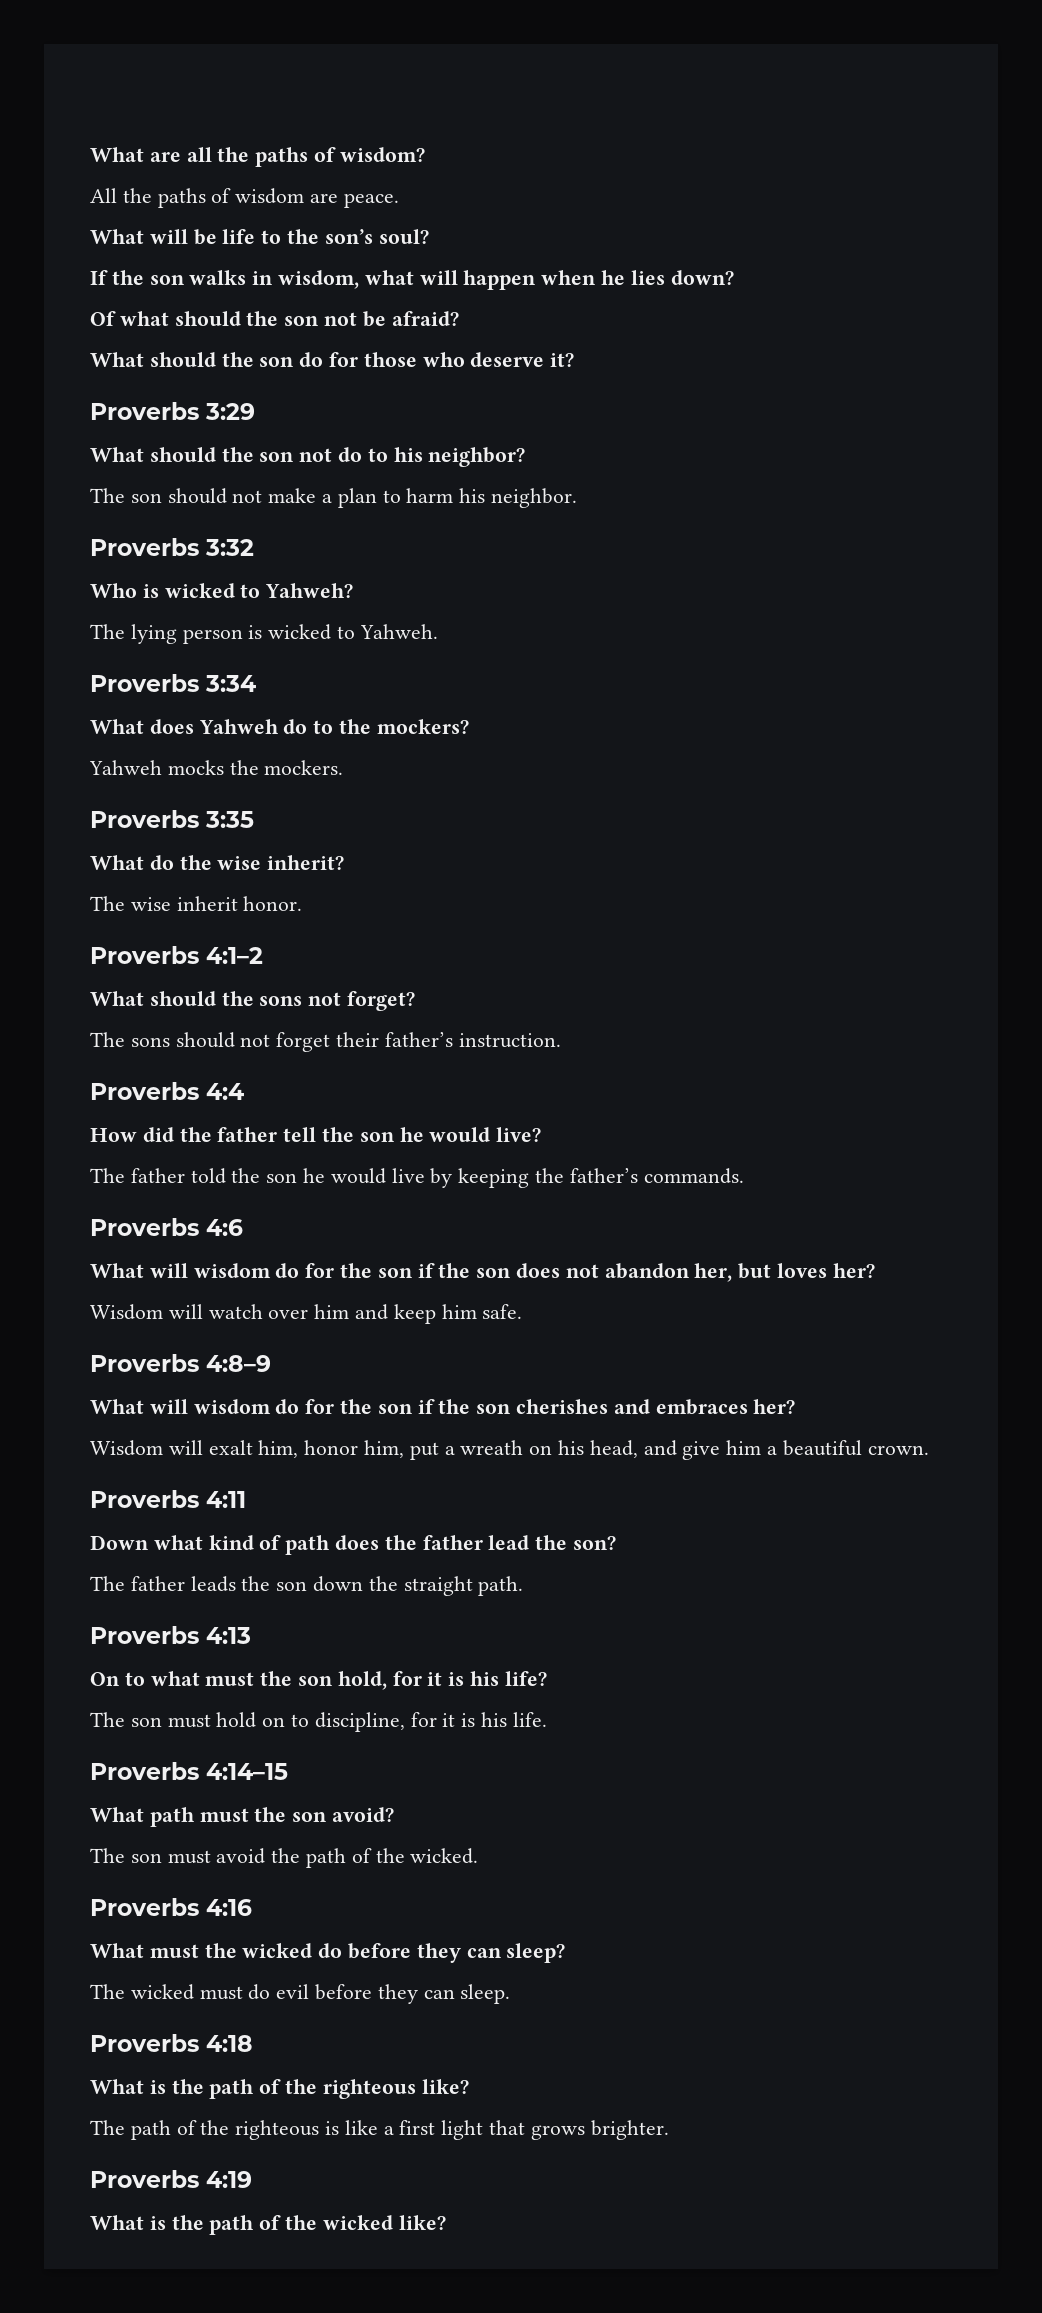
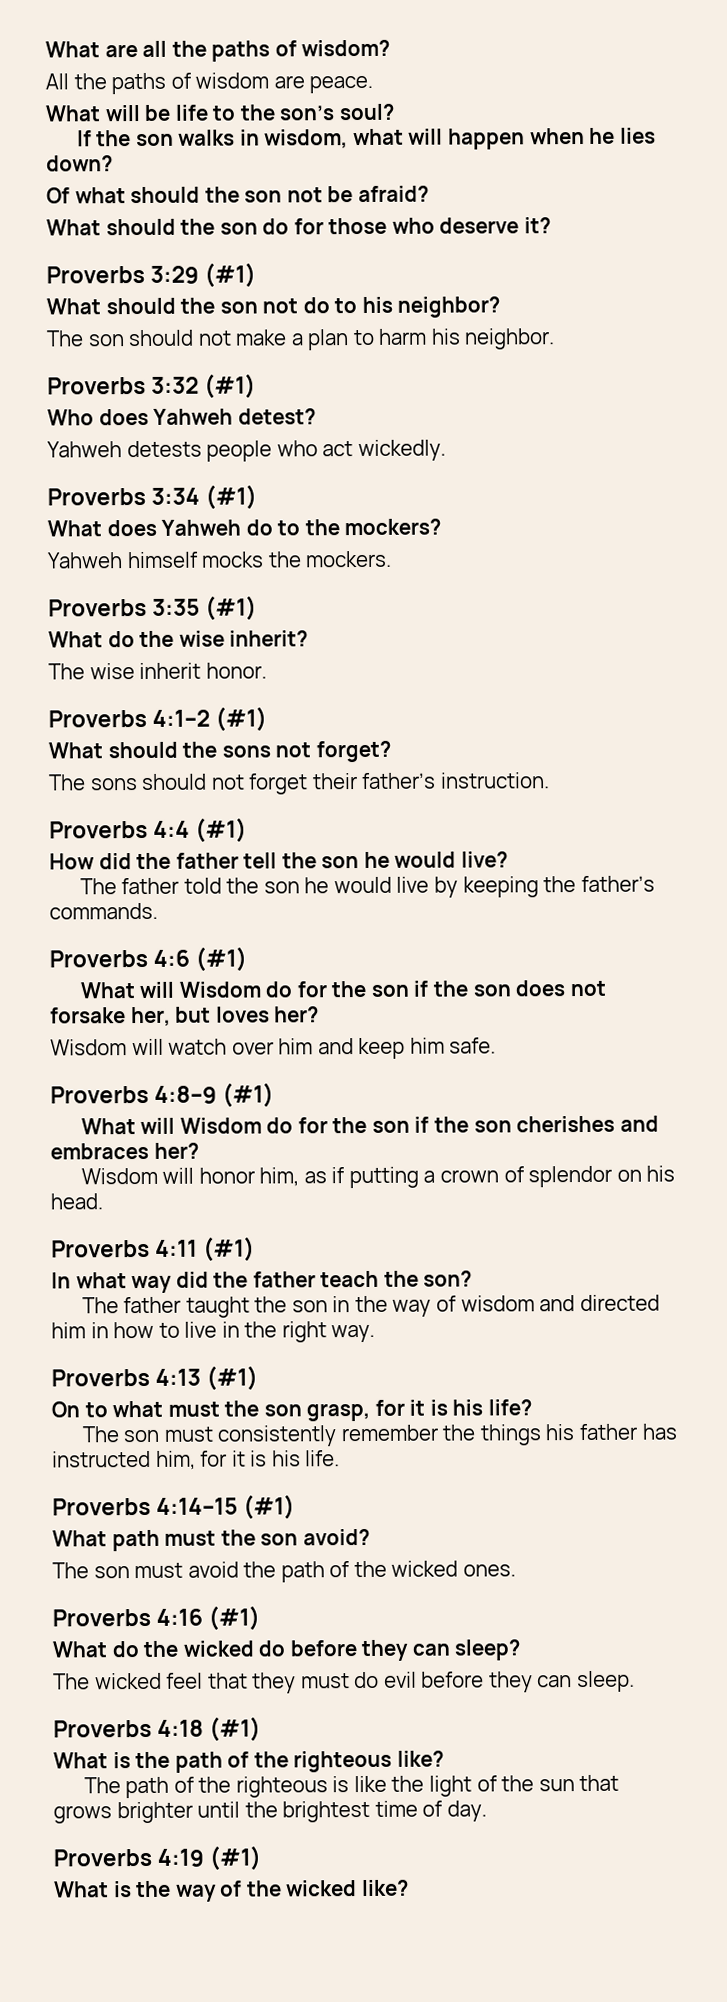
(255, 411) none -> [204,262,257,288] (#1)
(254, 547) none -> [204,373,257,399] (#1)
[142,583,354,598] [90,624,438,644] is wicked to Yahweh? // The lying person is wicked to Yahweh. -> [98,408,316,426] [47,439,446,462] does Yahweh detest? // Yahweh detests people who act wickedly.
(256, 683) none -> [205,484,258,510] (#1)
(162, 767) none -> [126,551,199,569] himself
(254, 819) none -> [205,595,258,621] (#1)
(263, 955) none -> [215,706,268,732] (#1)
(244, 1091) none -> [195,817,248,843] (#1)
[90,1263,271,1278] // What will wisdom -> [195,946,248,972] [79,981,261,999] (#1) // What will Wisdom
[604,1263,690,1279] abandon -> [50,1007,126,1024] forsake
[90,1399,271,1414] // What will wisdom -> [222,1082,275,1108] [80,1117,262,1135] (#1) // What will Wisdom
[208,1440,929,1460] [90,1490,246,1508] [90,1535,530,1555] exalt him, honor him, put a wreath on his head, and give him a beautiful crown. // Proverbs 4:11 // Down what kind of path does the father lead -> [198,1165,676,1189] [50,1193,103,1210] [51,1236,256,1262] [51,1270,380,1294] honor him, as if putting a crown of splendor on his head. // Proverbs 4:11 (#1) // In what way did the father teach
[190,1576,524,1596] leads the son down the straight path. -> [185,1294,660,1318] [51,1321,376,1343] taught the son in the way of wisdom and directed him in how to live in the right way.
(251, 1635) none -> [206,1365,259,1391] (#1)
[337,1671,387,1690] hold, -> [306,1402,371,1422] grasp,
[216,1712,405,1732] hold on to discipline, -> [217,1423,677,1447] [52,1450,196,1470] consistently remember the things his father has instructed him,
(288, 1771) none -> [243,1494,296,1520] (#1)
[410,1848,479,1864] wicked. -> [391,1560,516,1577] wicked ones.
[90,1943,199,1958] // What must -> [208,1605,261,1631] [52,1641,139,1658] (#1) // What do
(194, 1992) none -> [166,1672,297,1694] feel that they
(253, 2043) none -> [209,1716,262,1742] (#1)
[383,2120,669,2140] a first light that grows brighter. -> [391,1774,620,1797] [53,1800,487,1824] the light of the sun that grows brighter until the brightest time of day.
[90,2215,255,2235] // What is the path -> [209,1845,262,1871] [53,1880,217,1902] (#1) // What is the way

